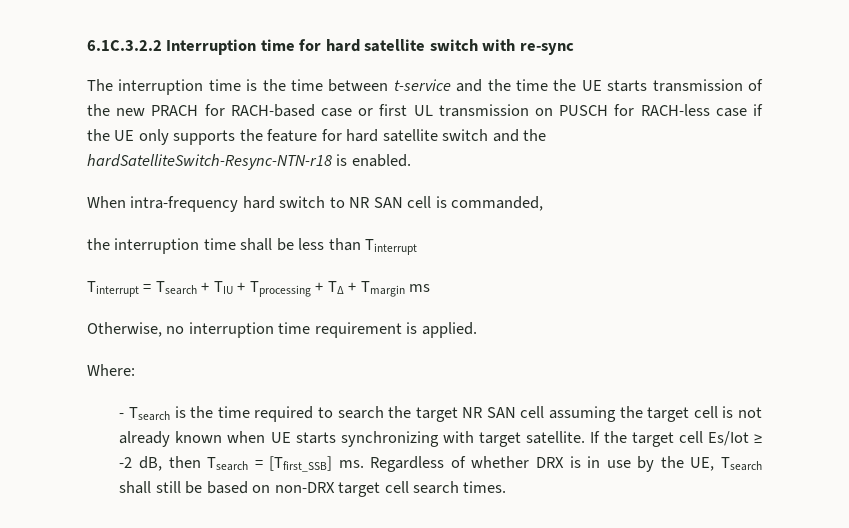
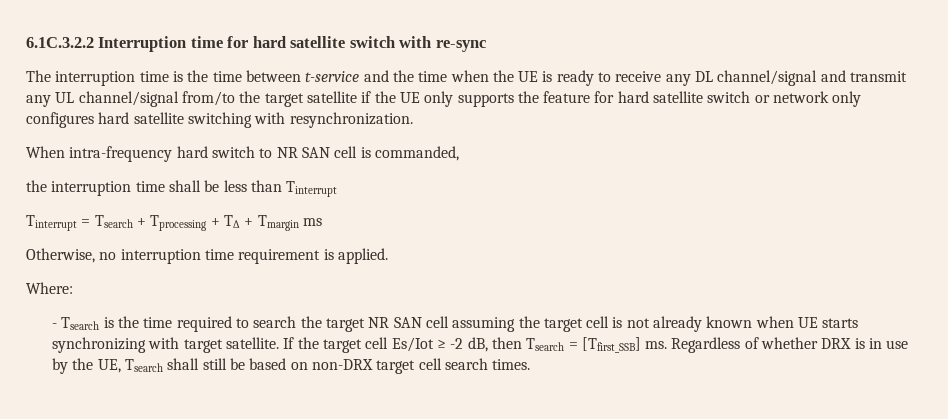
[553,79,763,92] [87,104,747,117] the UE starts transmission of the new PRACH for RACH-based case or first UL transmission on PUSCH for RACH-less case -> [450,70,908,86] [26,91,357,107] when the UE is ready to receive any DL channel/signal and transmit any UL channel/signal from/to the target satellite
[492,129,547,142] [87,154,411,170] and the hardSatelliteSwitch-Resync-NTN-r18 is enabled. -> [754,91,862,107] [26,112,413,128] or network only configures hard satellite switching with resynchronization.
[213,281,246,294] TIU + -> (146, 222) none

